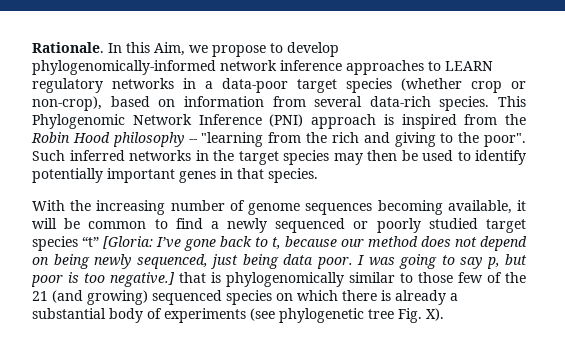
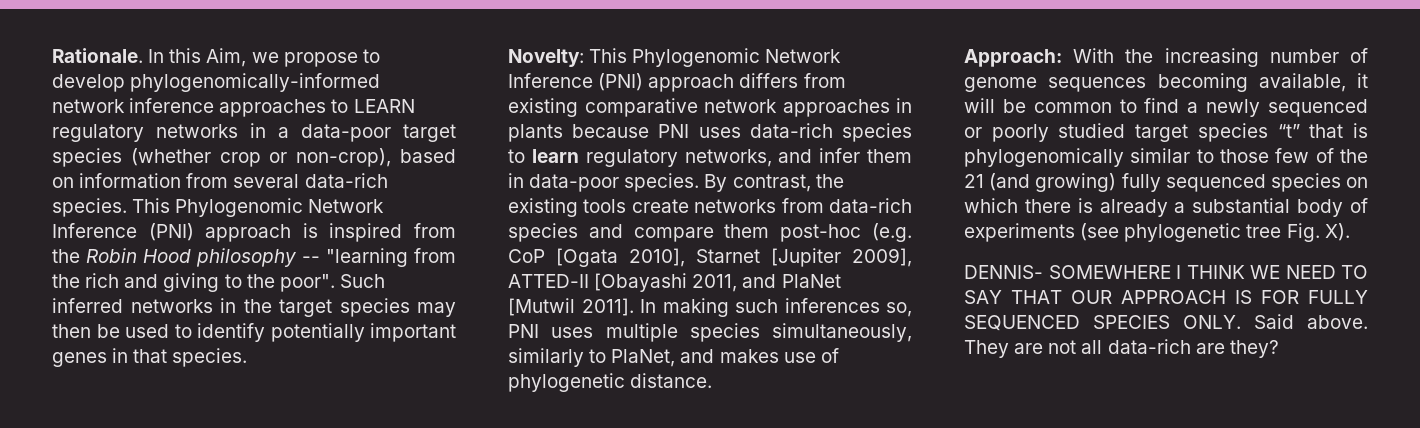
(318, 175) none -> [508,48,842,67] [508,73,846,92] [508,98,912,117] [508,123,912,142] [508,148,912,167] [508,173,844,192] [508,198,912,217] [508,223,912,242] [508,248,912,267] [508,273,841,292] [508,298,912,317] [508,323,912,342] [508,348,839,367] [508,373,713,392] [964,49,1062,67] Novelty: This Phylogenomic Network Inference (PNI) approach differs from existing comparative network approaches in plants because PNI uses data-rich species to learn regulatory networks, and infer them in data-poor species. By contrast, the existing tools create networks from data-rich species and compare them post-hoc (e.g. CoP [Ogata 2010], Starnet [Jupiter 2009], ATTED-II [Obayashi 2011, and PlaNet [Mutwil 2011]. In making such inferences so, PNI uses multiple species simultaneously, similarly to PlaNet, and makes use of phylogenetic distance. // Approach:
[103,236,527,251] [32,254,527,269] [31,272,175,287] [Gloria: I’ve gone back to t, because our method does not depend on being newly sequenced, just being data poor. I was going to say p, but poor is too negative.] -> (1300, 131) none
(148, 297) none -> [1121,173,1161,192] fully
(444, 314) none -> [964,265,1368,279] [964,290,1368,304] [964,314,1368,331] [964,339,1279,358] // DENNIS- SOMEWHERE I THINK WE NEED TO SAY THAT OUR APPROACH IS FOR FULLY SEQUENCED SPECIES ONLY. Said above. They are not all data-rich are they?

